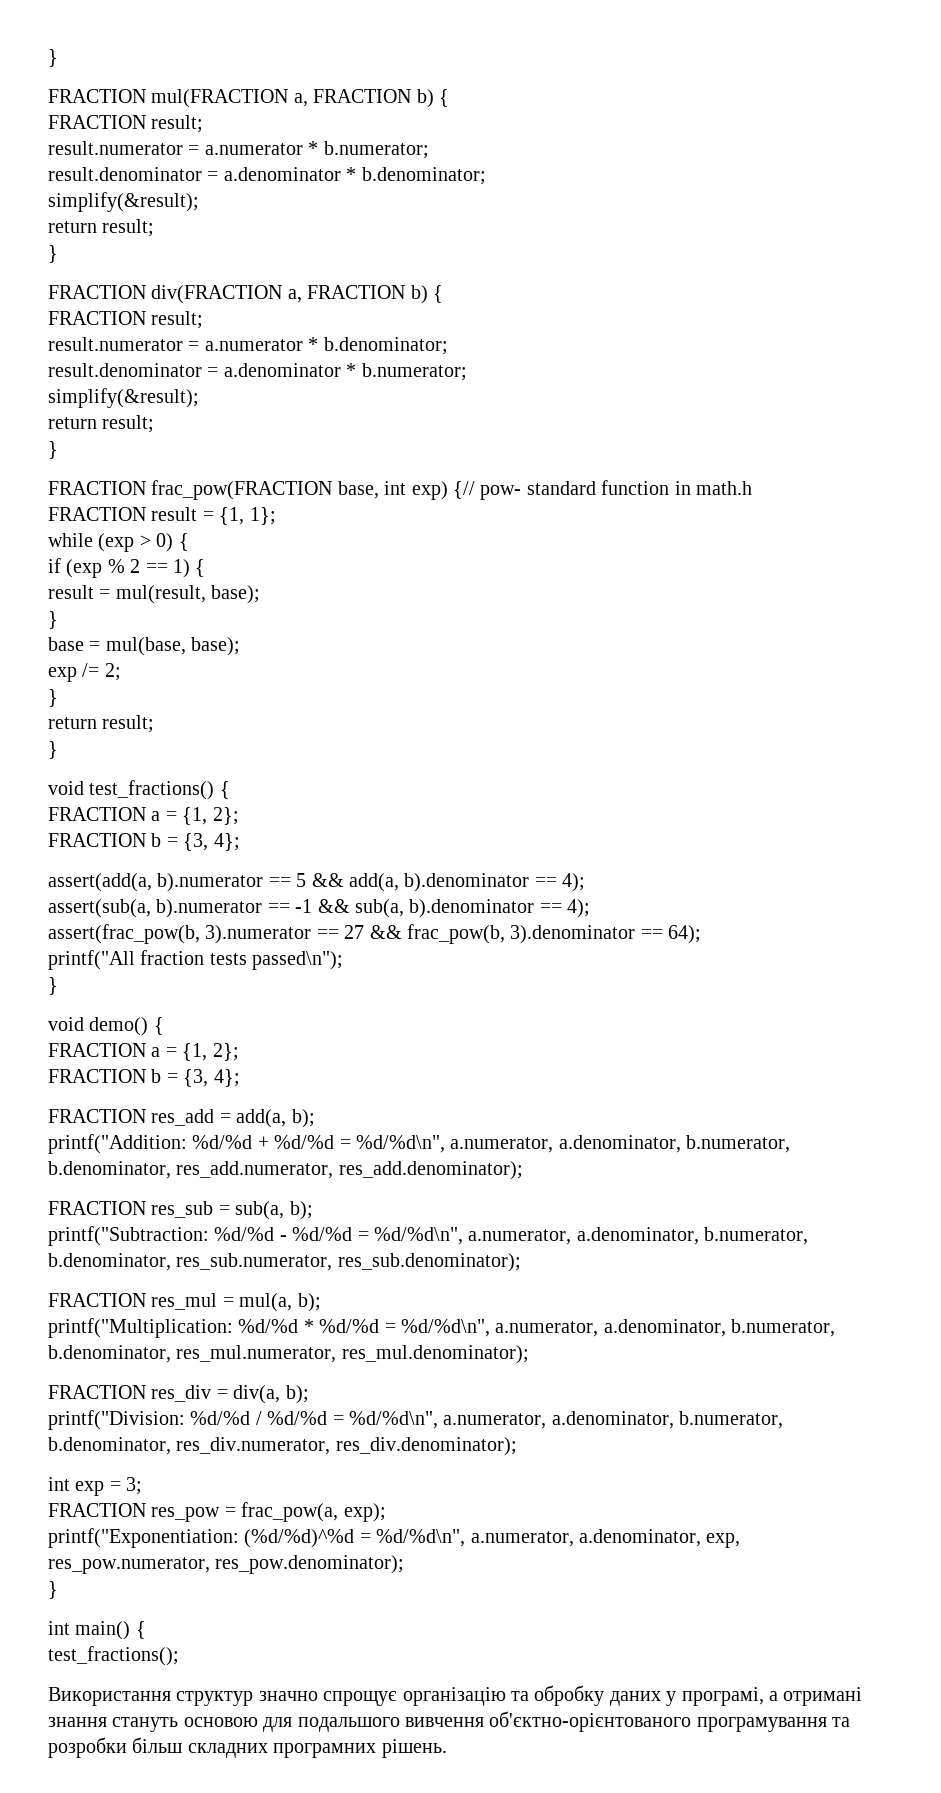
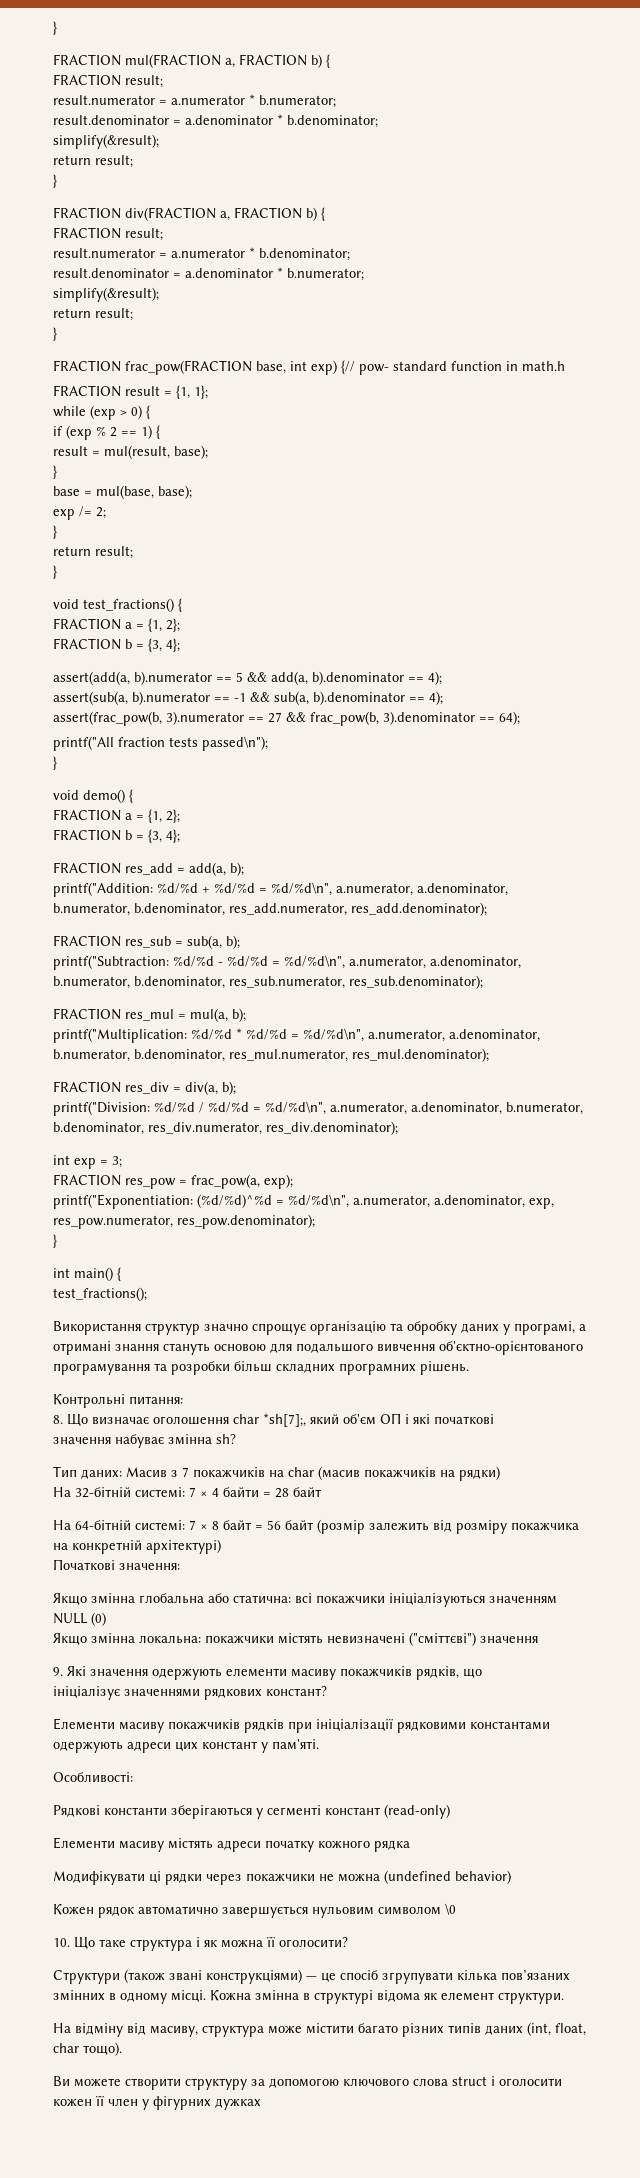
(447, 1748) none -> [53,1394,183,1408] [53,1413,494,1427] [53,1434,236,1448] [53,1466,500,1481] [53,1487,321,1498] [53,1519,579,1534] [53,1539,221,1554] [53,1559,180,1571] [53,1593,557,1607] [53,1612,106,1626] [53,1632,538,1646] [53,1666,482,1680] [53,1686,327,1700] [53,1718,550,1733] [53,1739,319,1753] [53,1772,133,1783] [53,1804,450,1819] [53,1837,410,1852] [53,1870,511,1885] [53,1903,456,1918] [53,1937,348,1951] [53,1969,570,1984] [53,1990,564,2004] [53,2022,586,2037] [53,2042,122,2056] [53,2076,562,2090] [53,2096,261,2110] // Контрольні питання: // 8. Що визначає оголошення char *sh[7];, який об'єм ОП і які початкові // значення набуває змінна sh? // Тип даних: Масив з 7 покажчиків на char (масив покажчиків на рядки) // На 32-бітній системі: 7 × 4 байти = 28 байт // На 64-бітній системі: 7 × 8 байт = 56 байт (розмір залежить від розміру покажчика на конкретній архітектурі) // Початкові значення: // Якщо змінна глобальна або статична: всі покажчики ініціалізуються значенням NULL (0) // Якщо змінна локальна: покажчики містять невизначені ("сміттєві") значення // 9. Які значення одержують елементи масиву покажчиків рядків, що // ініціалізує значеннями рядкових констант? // Елементи масиву покажчиків рядків при ініціалізації рядковими константами одержують адреси цих констант у пам'яті. // Особливості: // Рядкові константи зберігаються у сегменті констант (read-only) // Елементи масиву містять адреси початку кожного рядка // Модифікувати ці рядки через покажчики не можна (undefined behavior) // Кожен рядок автоматично завершується нульовим символом \0 // 10. Що таке структура і як можна її оголосити? // Структури (також звані конструкціями) — це спосіб згрупувати кілька пов’язаних змінних в одному місці. Кожна змінна в структурі відома як елемент структури. // На відміну від масиву, структура може містити багато різних типів даних (int, float, char тощо). // Ви можете створити структуру за допомогою ключового слова struct і оголосити кожен її член у фігурних дужках

